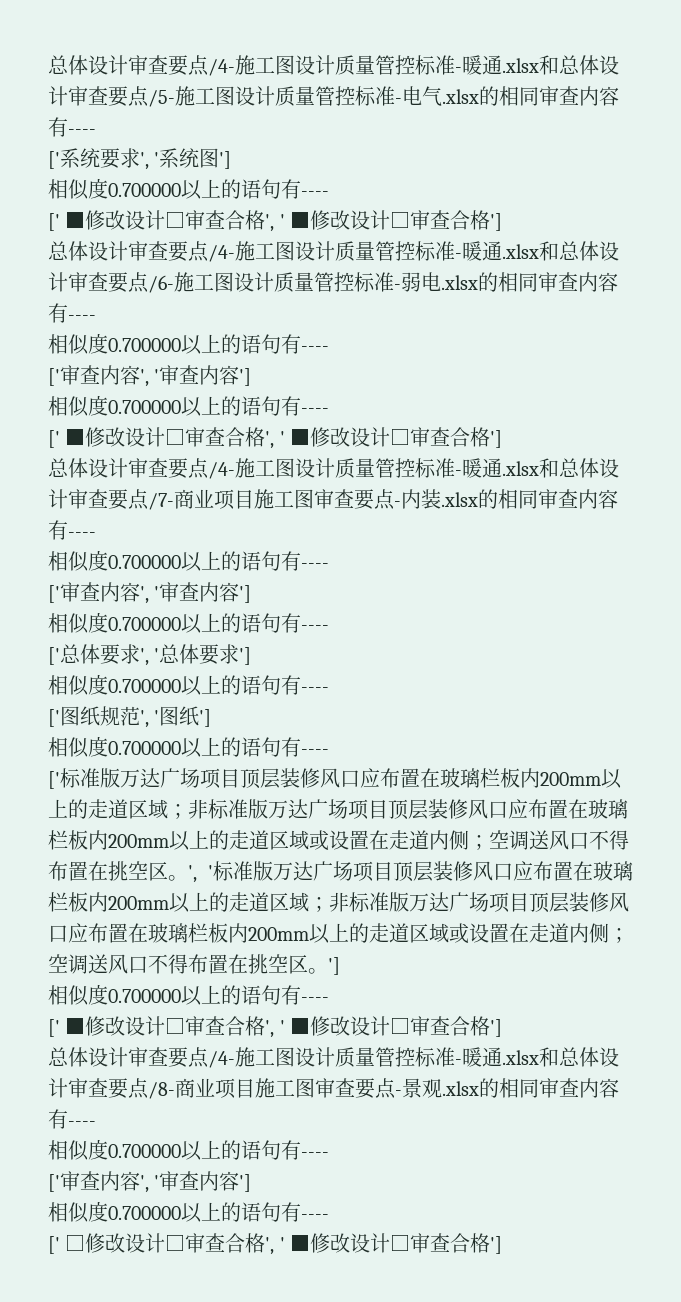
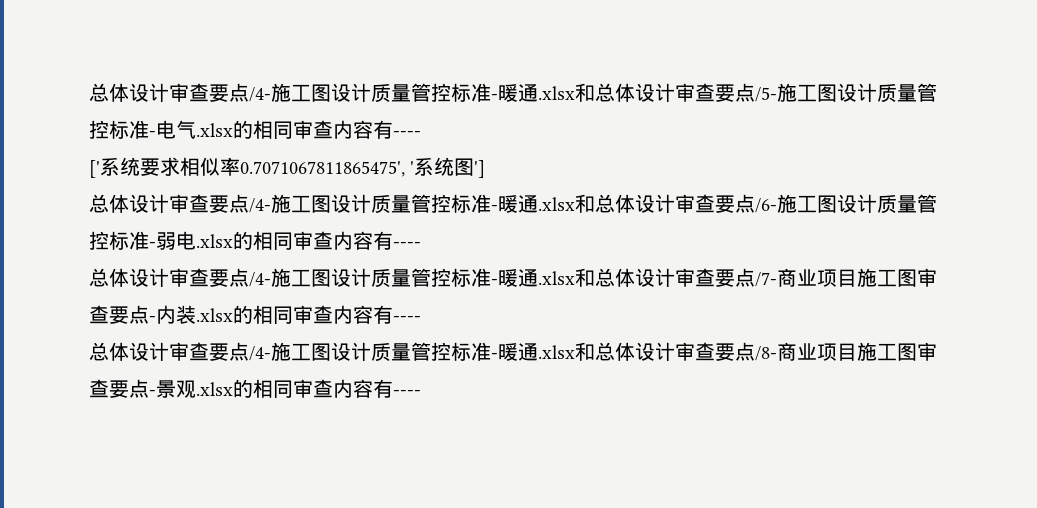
[140,152,149,170] ', -> [180,157,405,177] 相似率0.7071067811865475',
[48,178,329,200] [48,210,503,232] // 相似度0.700000以上的语句有---- // [' ■修改设计□审查合格', ' ■修改设计□审查合格'] -> (486, 169) none
[48,333,329,355] [48,365,252,387] [48,395,329,417] [48,427,503,449] // 相似度0.700000以上的语句有---- // ['审查内容', '审查内容'] // 相似度0.700000以上的语句有---- // [' ■修改设计□审查合格', ' ■修改设计□审查合格'] -> (421, 245) none
[48,550,329,572] [48,582,252,604] [48,612,329,634] [48,644,252,666] [48,674,329,696] [48,706,212,728] [48,736,329,758] [48,768,622,789] [48,799,628,820] [48,830,629,851] [48,861,633,883] [48,892,629,913] [48,923,629,944] [48,954,340,975] [48,984,329,1006] [48,1016,503,1038] // 相似度0.700000以上的语句有---- // ['审查内容', '审查内容'] // 相似度0.700000以上的语句有---- // ['总体要求', '总体要求'] // 相似度0.700000以上的语句有---- // ['图纸规范', '图纸'] // 相似度0.700000以上的语句有---- // ['标准版万达广场项目顶层装修风口应布置在玻璃栏板内200mm以上的走道区域；非标准版万达广场项目顶层装修风口应布置在玻璃栏板内200mm以上的走道区域或设置在走道内侧；空调送风口不得布置在挑空区。', '标准版万达广场项目顶层装修风口应布置在玻璃栏板内200mm以上的走道区域；非标准版万达广场项目顶层装修风口应布置在玻璃栏板内200mm以上的走道区域或设置在走道内侧；空调送风口不得布置在挑空区。'] // 相似度0.700000以上的语句有---- // [' ■修改设计□审查合格', ' ■修改设计□审查合格'] -> (421, 319) none
[48,1139,329,1161] [48,1171,252,1193] [48,1201,329,1223] [48,1233,503,1255] // 相似度0.700000以上的语句有---- // ['审查内容', '审查内容'] // 相似度0.700000以上的语句有---- // [' □修改设计□审查合格', ' ■修改设计□审查合格'] -> (421, 393) none

